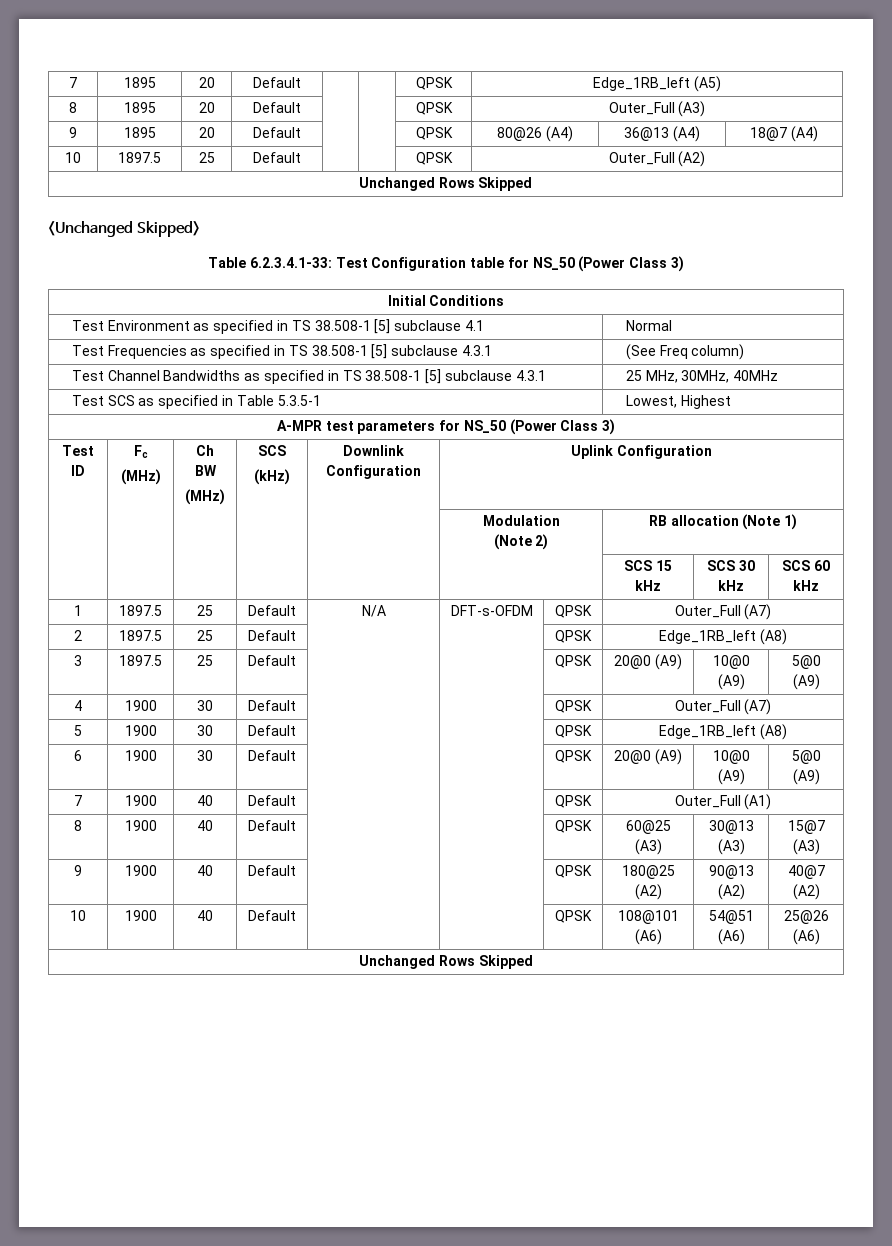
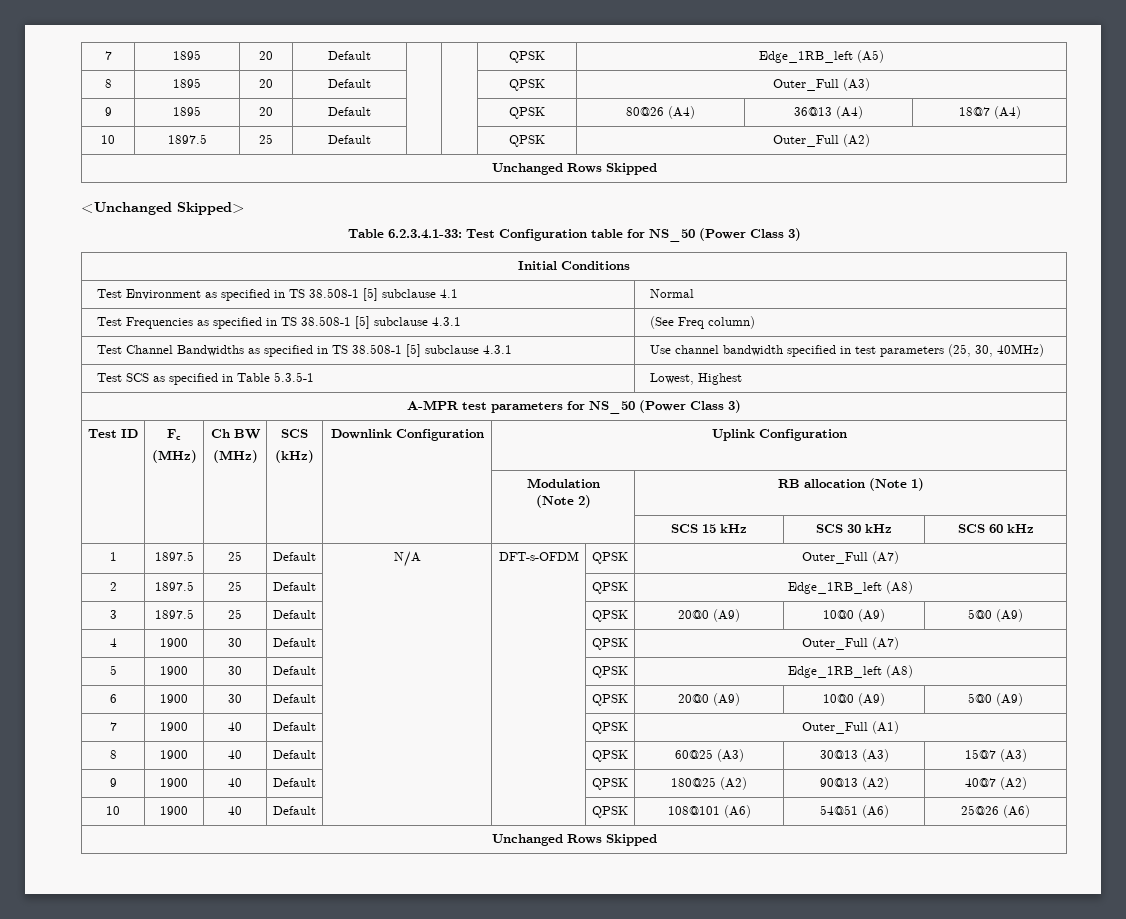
[625,370,779,383] 25 MHz, 30MHz, 40MHz -> [649,344,1044,357] Use channel bandwidth specified in test parameters (25, 30, 40MHz)

